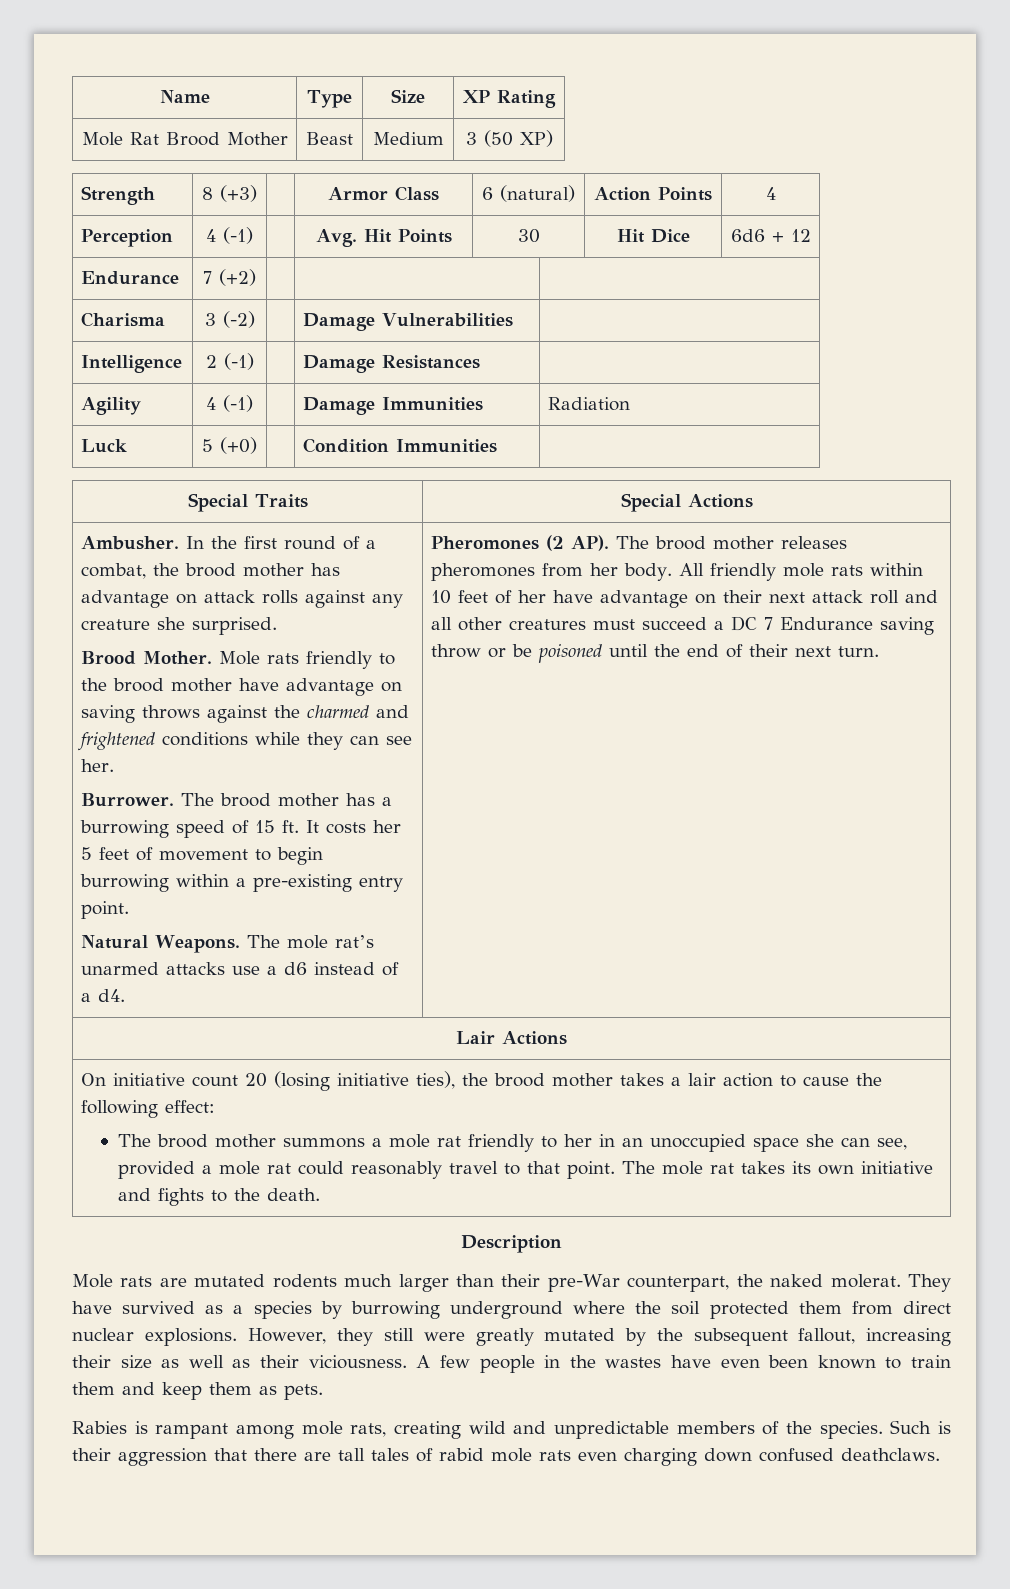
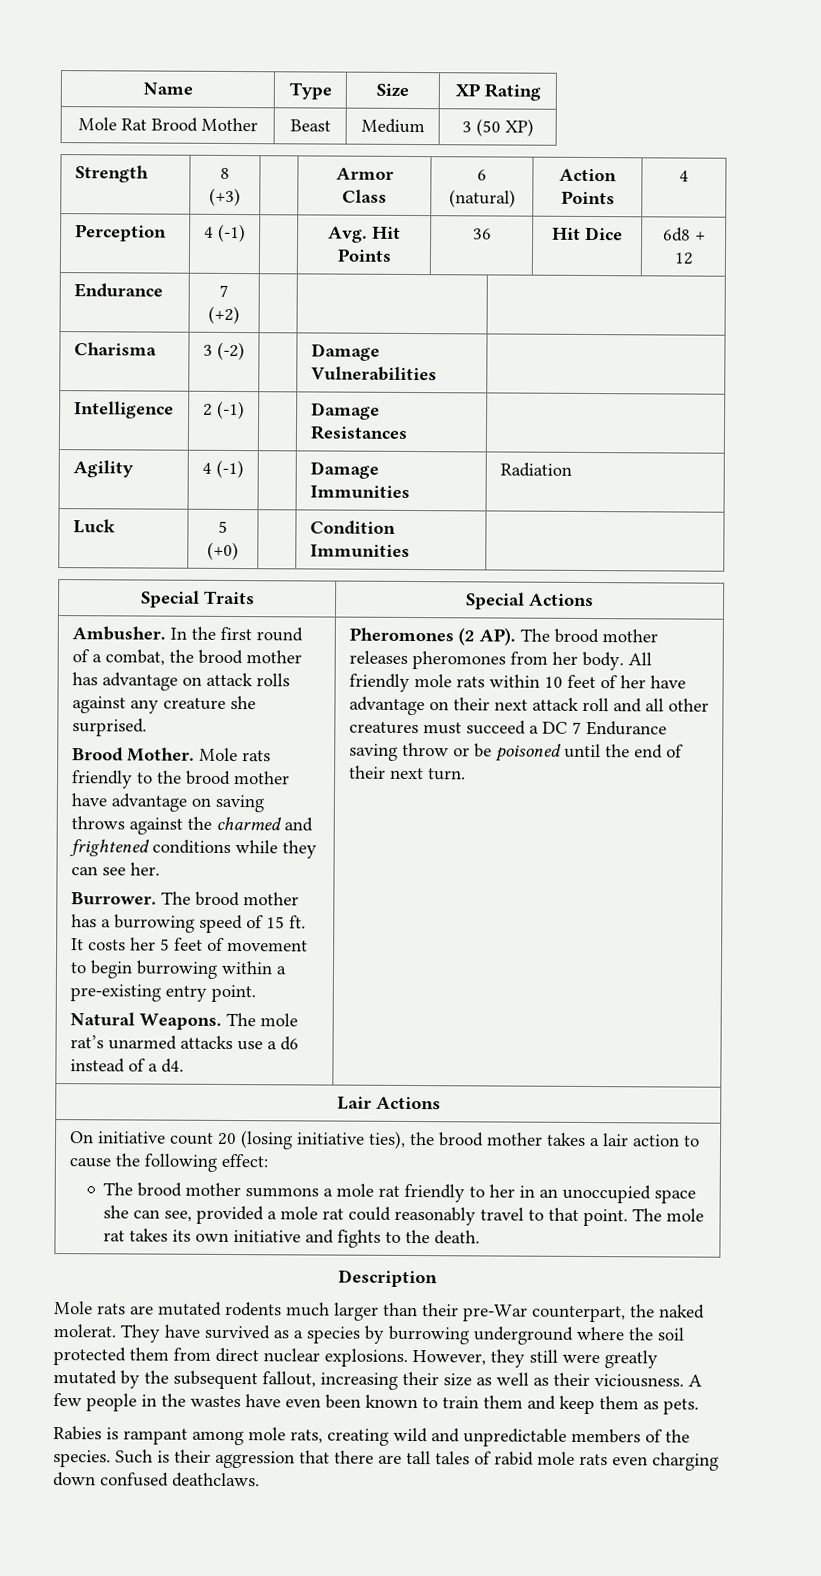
[517,229,540,243] 30 -> [472,228,492,240] 36
[730,229,765,242] 6d6 -> [662,227,691,242] 6d8

